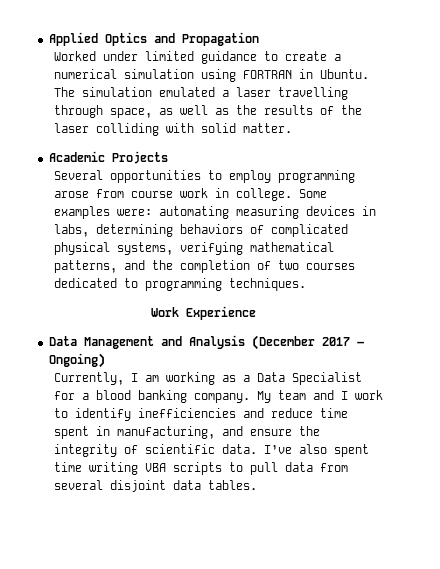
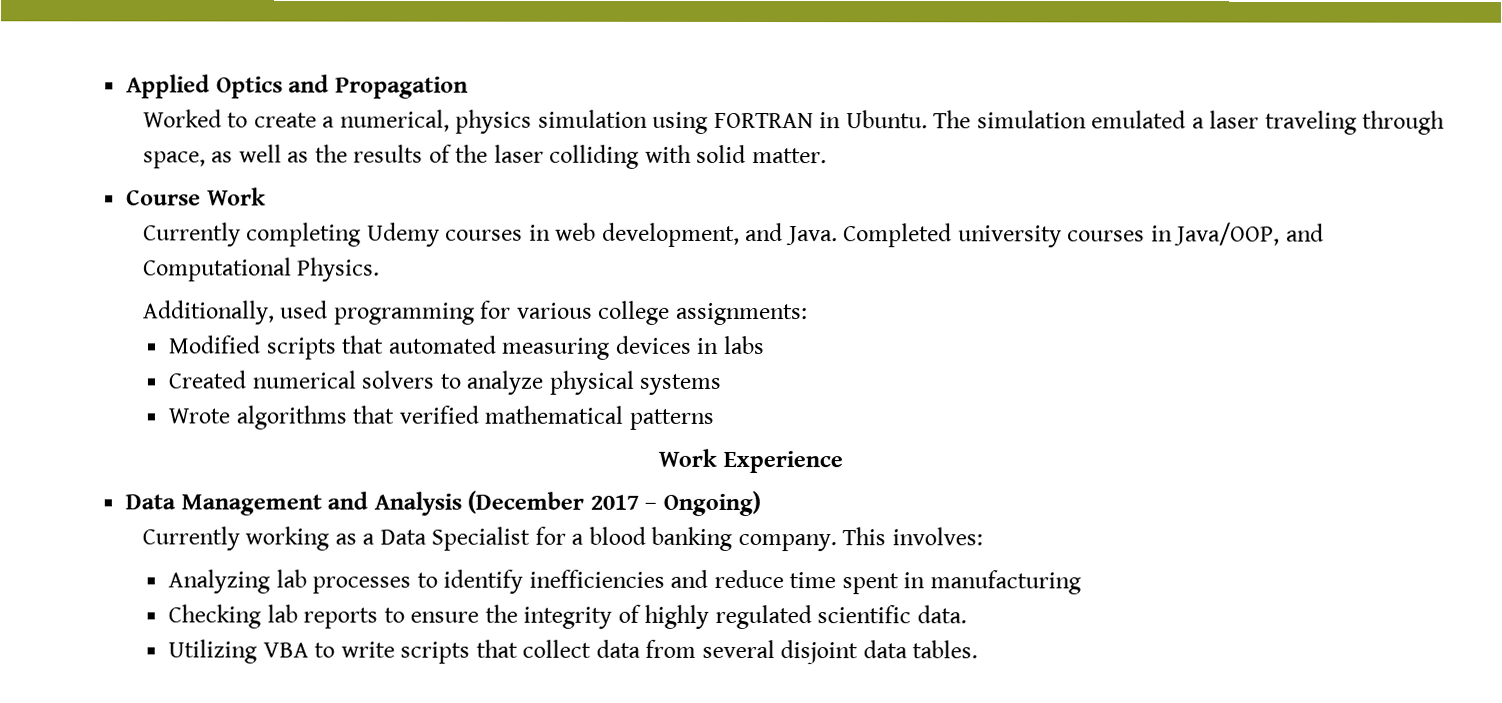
[103,51,258,64] under limited guidance -> (222, 118) none
[54,69,118,79] numerical -> [339,109,533,134] numerical, physics
[278,87,349,100] travelling -> [1264,110,1357,135] traveling
[48,151,168,164] [54,170,356,183] [54,188,328,201] [54,206,377,219] [54,224,349,237] [54,242,335,255] [54,260,356,273] [54,278,307,291] Academic Projects // Several opportunities to employ programming arose from course work in college. Some examples were: automating measuring devices in labs, determining behaviors of complicated physical systems, verifying mathematical patterns, and the completion of two courses dedicated to programming techniques. -> [126,187,266,206] [142,222,1324,248] [142,257,381,282] [142,300,808,326] [168,335,765,360] [168,370,722,395] [168,405,714,430] Course Work // Currently completing Udemy courses in web development, and Java. Completed university courses in Java/OOP, and Computational Physics. // Additionally, used programming for various college assignments: // Modified scripts that automated measuring devices in labs // Created numerical solvers to analyze physical systems // Wrote algorithms that verified mathematical patterns
[54,372,160,385] Currently, I am -> [141,526,240,551] Currently
[257,390,384,403] My team and I work -> [842,527,983,546] [168,569,412,594] This involves: // Analyzing lab processes
[117,426,244,439] manufacturing, and -> [929,570,1081,595] [168,604,405,629] manufacturing // Checking lab reports to
(139, 449) none -> [644,604,812,630] highly regulated
[264,444,370,457] [54,462,279,475] I’ve also spent time writing VBA scripts to pull -> [168,639,592,664] // Utilizing VBA to write scripts that collect

